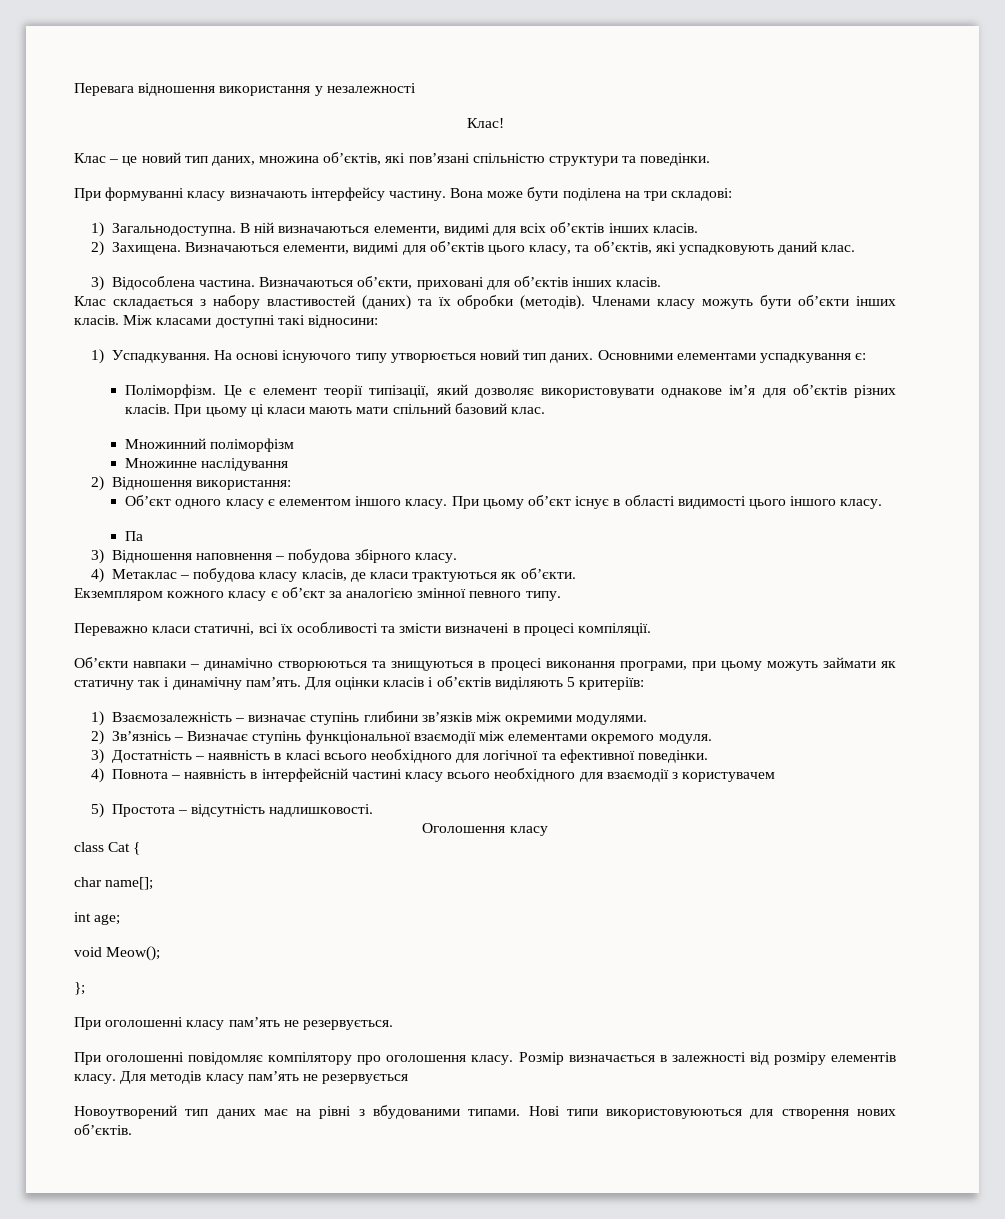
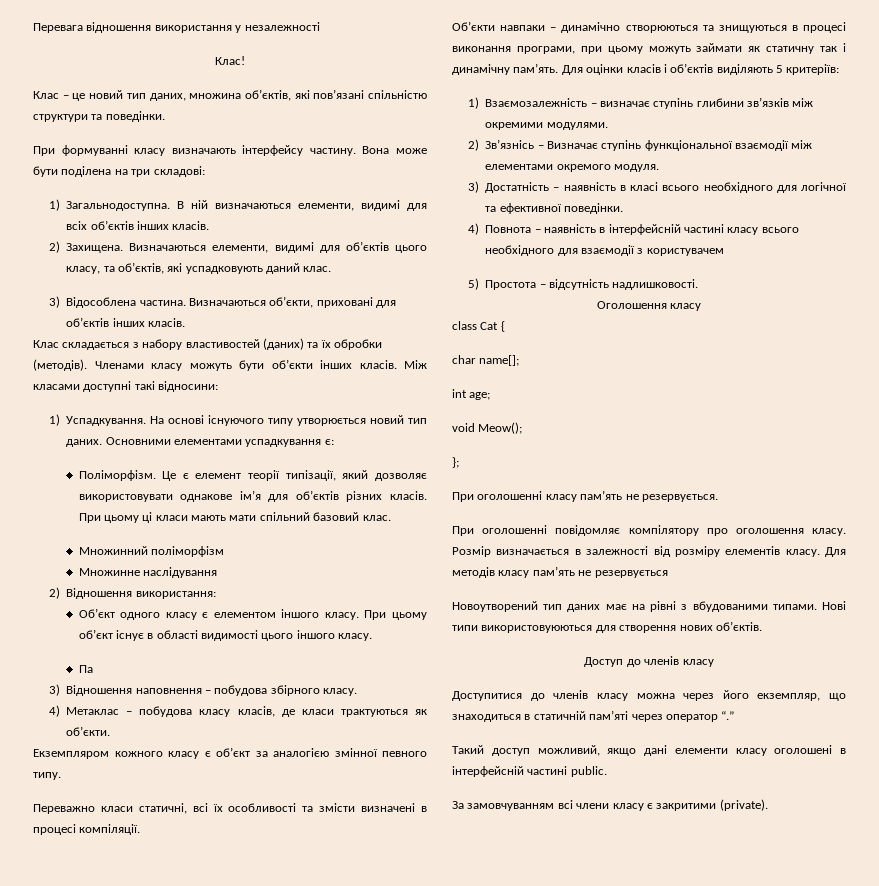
(132, 1129) none -> [584,656,714,667] [452,690,846,701] [452,710,735,722] [452,745,846,756] [452,766,607,777] [452,799,768,811] // Доступ до членів класу // Доступитися до членів класу можна через його екземпляр, що знаходиться в статичній пам’яті через оператор “.” // Такий доступ можливий, якщо дані елементи класу оголошені в інтерфейсній частині public. // За замовчуванням всі члени класу є закритими (private).

